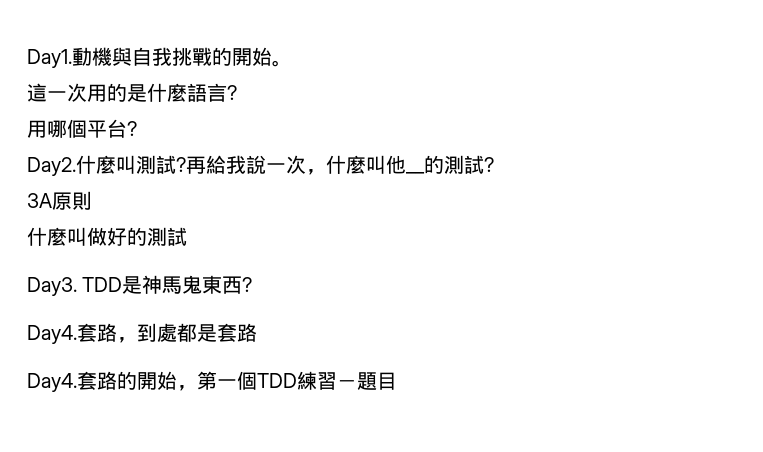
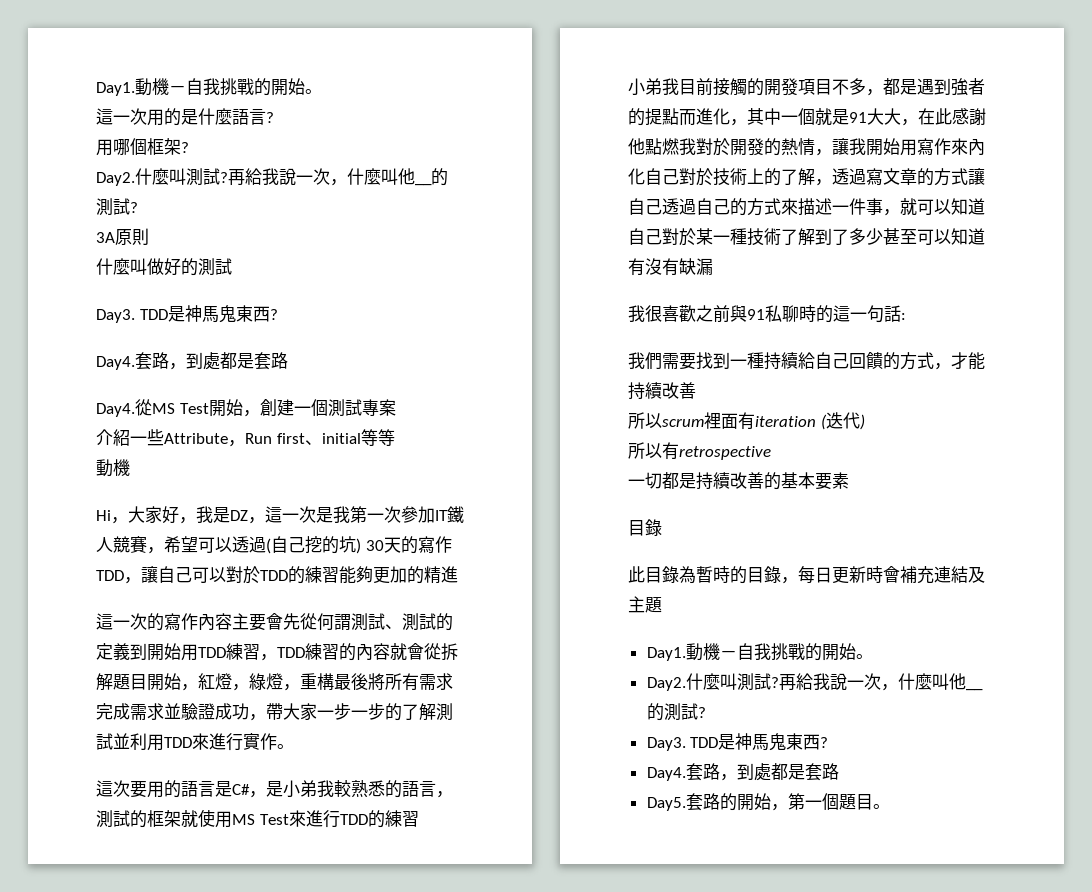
[27,47,132,68] Day1.動機與 -> [96,78,186,96] Day1.動機－
[87,119,127,138] 平台 -> [147,138,181,155] 框架
(77, 382) none -> [135,399,396,417] [96,429,395,447] [96,459,130,477] [96,506,464,524] [96,536,452,554] [96,566,458,584] [96,613,453,631] [96,643,458,661] [96,673,453,691] [96,703,453,721] [96,733,294,751] [96,780,453,798] [96,809,419,828] [628,78,985,96] [628,108,986,126] [628,138,985,156] [628,168,985,186] [628,198,985,216] [628,228,985,246] [628,258,713,276] [628,305,906,323] [628,352,985,370] [628,382,696,400] [628,412,865,430] [628,442,771,460] [628,472,849,490] [628,519,662,536] [628,566,985,584] [628,596,662,613] [646,643,873,661] [646,673,983,691] [646,703,706,721] [646,733,829,751] [646,763,839,781] [646,797,686,811] 從MS Test開始，創建一個測試專案 // 介紹一些Attribute，Run first、initial等等 // 動機 // Hi，大家好，我是DZ，這一次是我第一次參加IT鐵人競賽，希望可以透過(自己挖的坑) 30天的寫作TDD，讓自己可以對於TDD的練習能夠更加的精進 // 這一次的寫作內容主要會先從何謂測試、測試的定義到開始用TDD練習，TDD練習的內容就會從拆解題目開始，紅燈，綠燈，重構最後將所有需求完成需求並驗證成功，帶大家一步一步的了解測試並利用TDD來進行實作。 // 這次要用的語言是C#，是小弟我較熟悉的語言，測試的框架就使用MS Test來進行TDD的練習 // 小弟我目前接觸的開發項目不多，都是遇到強者的提點而進化，其中一個就是91大大，在此感謝他點燃我對於開發的熱情，讓我開始用寫作來內化自己對於技術上的了解，透過寫文章的方式讓自己透過自己的方式來描述一件事，就可以知道自己對於某一種技術了解到了多少甚至可以知道有沒有缺漏 // 我很喜歡之前與91私聊時的這一句話: // 我們需要找到一種持續給自己回饋的方式，才能持續改善 // 所以scrum裡面有iteration (迭代) // 所以有retrospective // 一切都是持續改善的基本要素 // 目錄 // 此目錄為暫時的目錄，每日更新時會補充連結及主題 // Day1.動機－自我挑戰的開始。 // Day2.什麼叫測試?再給我說一次，什麼叫他__的測試? // Day3. TDD是神馬鬼東西? // Day4.套路，到處都是套路 // Day5.
[257,371,397,390] TDD練習－題目 -> [838,794,890,810] 題目。

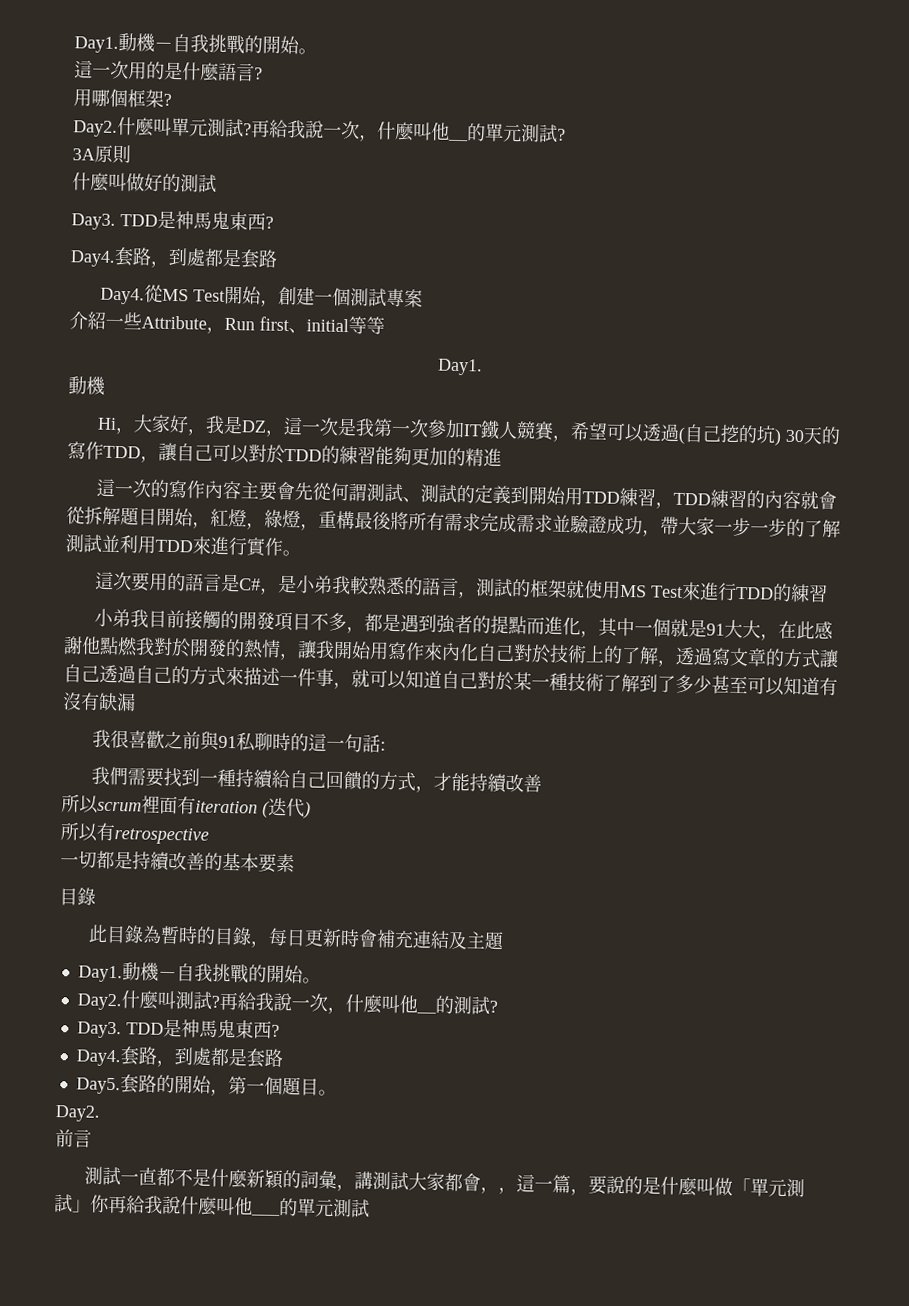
[186,168,448,186] 測試?再給我說一次，什麼叫他__的 -> [171,117,522,143] 單元測試?再給我說一次，什麼叫他__的單元
(395, 437) none -> [436,358,483,376] // Day1.
(890, 806) none -> [55,1105,100,1122] [55,1129,92,1148] [84,1166,806,1198] [54,1194,370,1218] // Day2. // 前言 // 測試一直都不是什麼新穎的詞彙，講測試大家都會，，這一篇，要說的是什麼叫做「單元測試」你再給我說什麼叫他___的單元測試

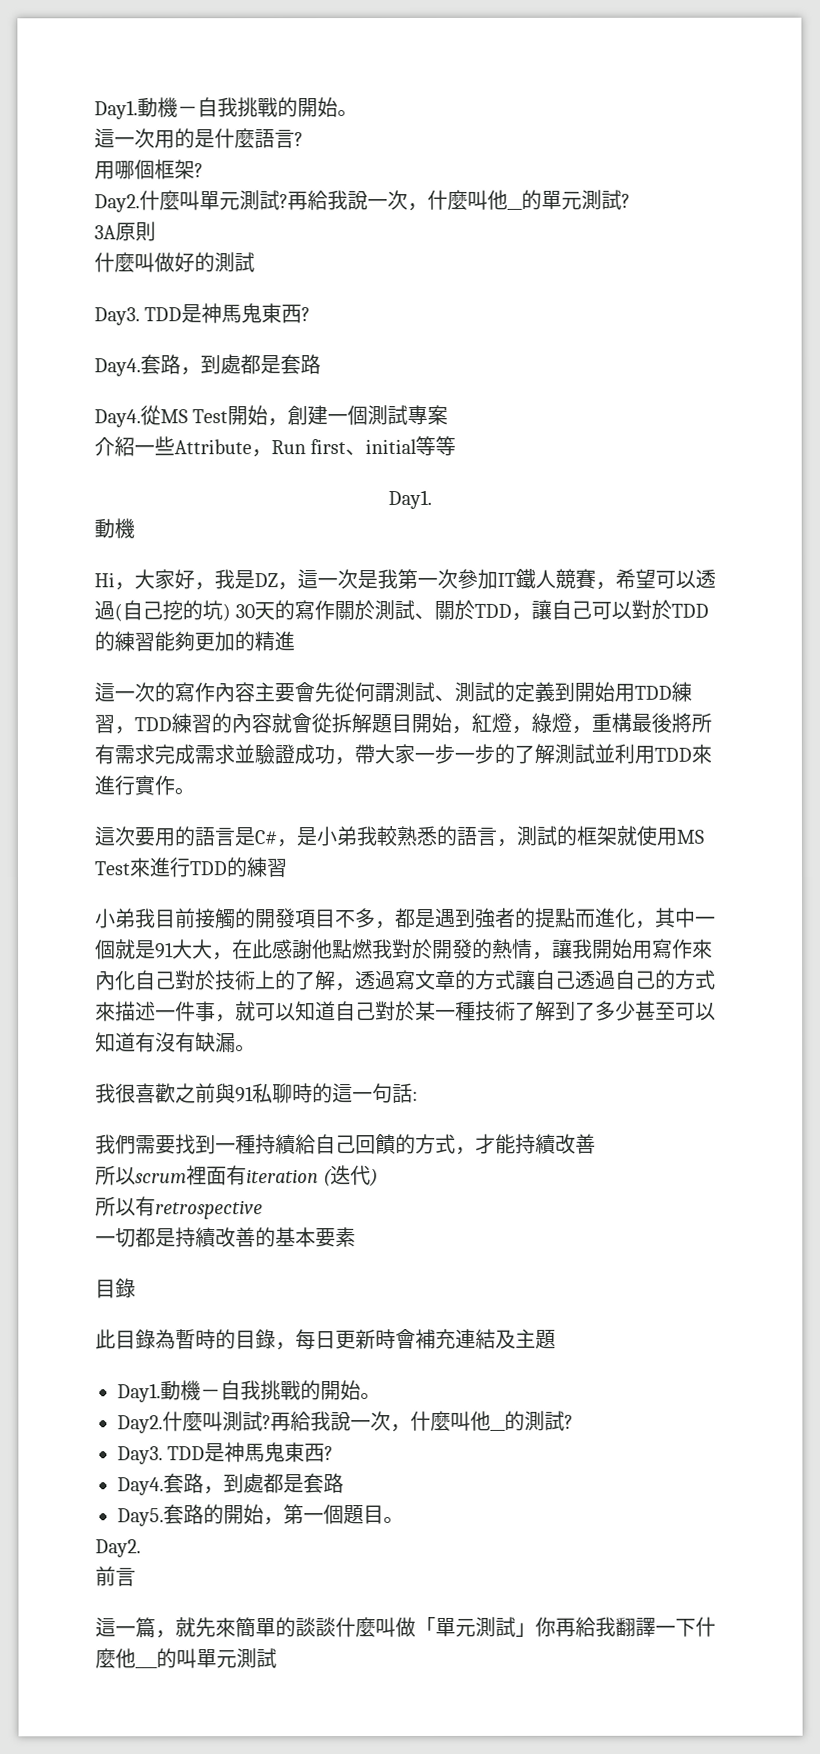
(104, 450) none -> [334,599,476,621] 關於測試、關於
(136, 702) none -> [235,1044,256,1053] 。
[84,1166,662,1196] 測試一直都不是什麼新穎的詞彙，講測試大家都會，，這一篇，要說的是 -> [95,1617,336,1639] 這一篇，就先來簡單的談談
[162,1195,235,1216] 說什麼叫 -> [615,1616,716,1637] [95,1648,116,1669] 翻譯一下什麼
(298, 1207) none -> [176,1648,197,1669] 叫

